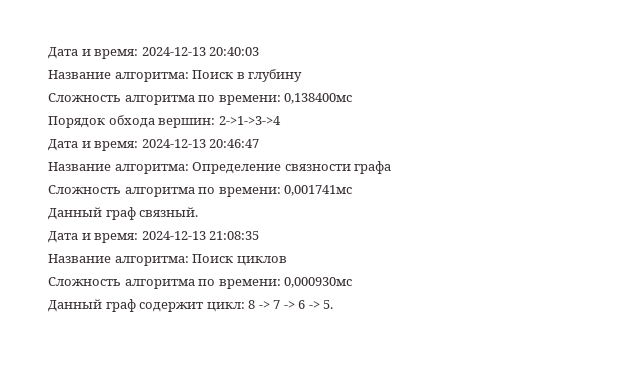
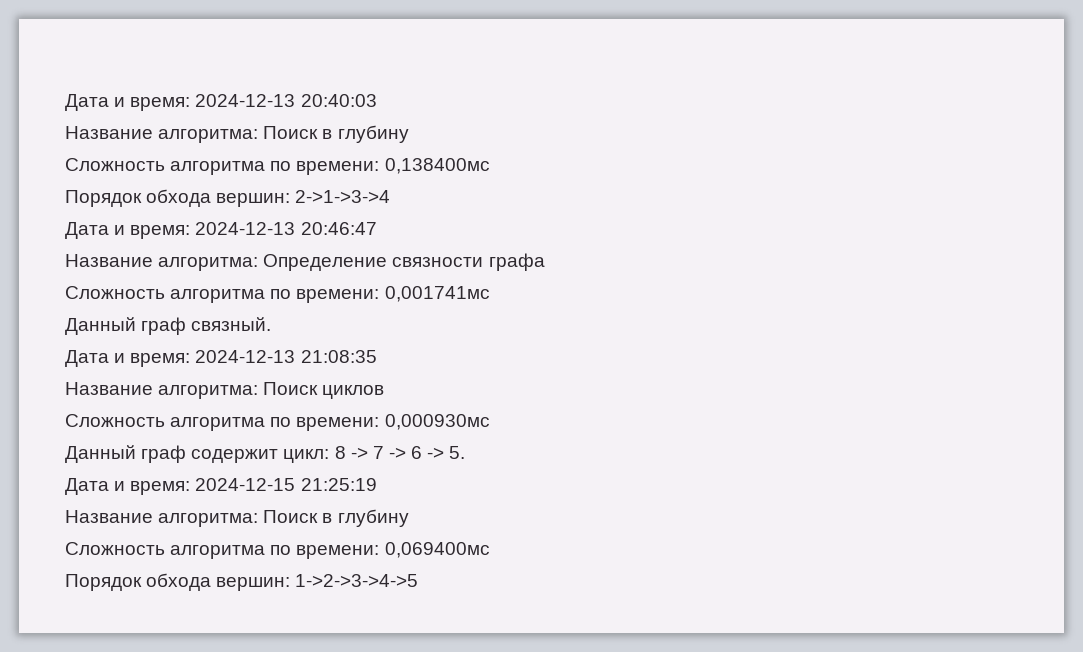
(334, 304) none -> [65,478,377,495] [65,509,409,527] [65,542,490,559] [65,573,419,591] // Дата и время: 2024-12-15 21:25:19 // Название алгоритма: Поиск в глубину // Сложность алгоритма по времени: 0,069400мс // Порядок обхода вершин: 1->2->3->4->5

